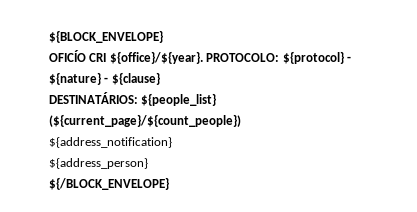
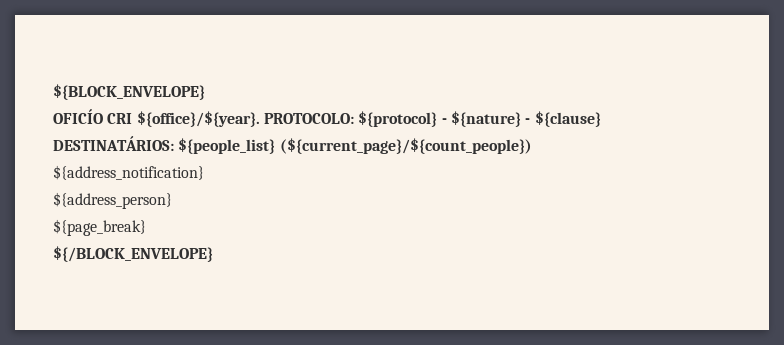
(148, 163) none -> [53,219,146,236] // ${page_break}

